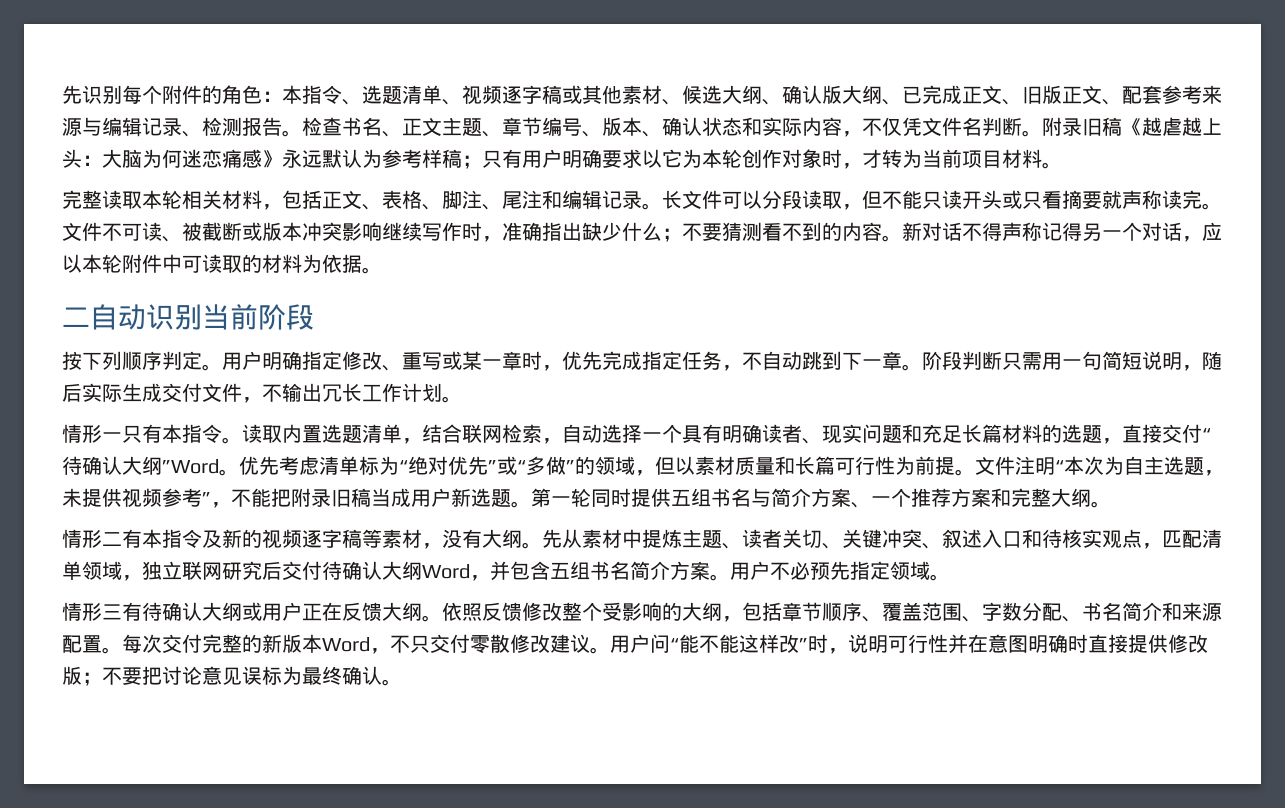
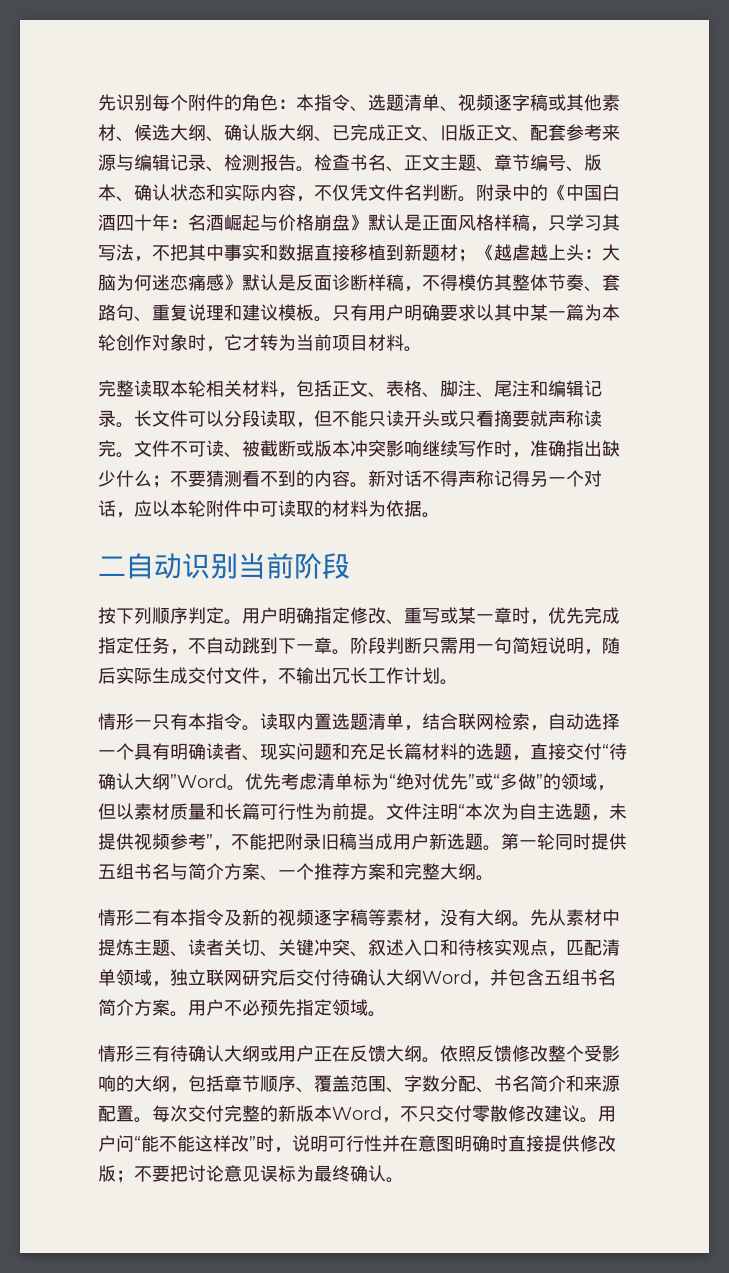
[1082,117,1122,136] 旧稿 -> [512,184,620,201] [98,214,620,232] [98,244,476,262] 中的《中国白酒四十年：名酒崛起与价格崩盘》默认是正面风格样稿，只学习其写法，不把其中事实和数据直接移植到新题材；
[282,149,482,169] 永远默认为参考样稿； -> [242,274,620,292] [98,304,332,322] 默认是反面诊断样稿，不得模仿其整体节奏、套路句、重复说理和建议模板。
[662,149,682,168] 它 -> [494,304,584,321] 其中某一篇
(862, 166) none -> [224,334,242,351] 它

